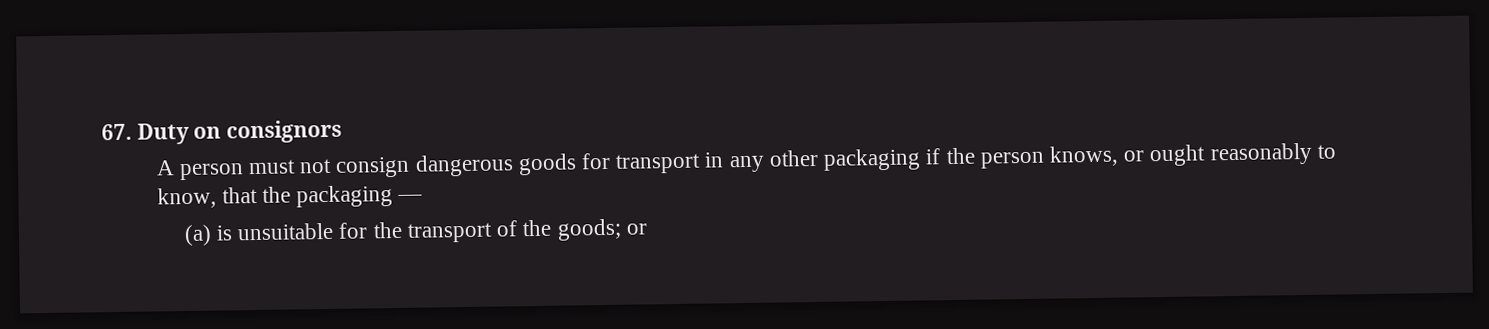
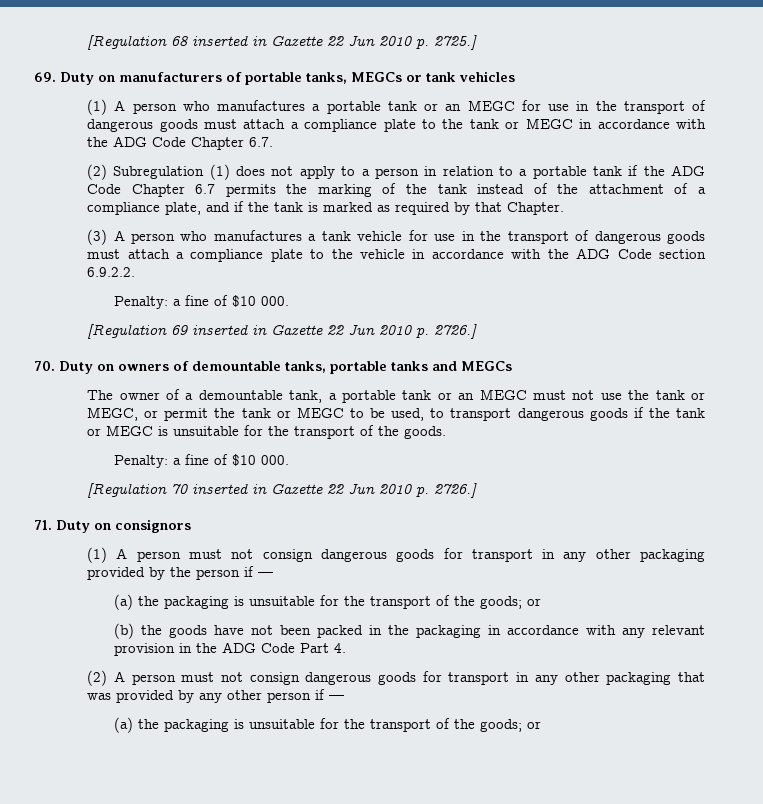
[101,123,132,141] 67. -> [87,35,478,50] [34,71,515,85] [87,99,706,115] [87,118,706,132] [87,136,274,150] [87,164,705,180] [87,183,706,197] [87,201,565,215] [87,229,705,245] [87,248,706,262] [87,267,136,277] [113,295,289,309] [87,324,478,339] [34,361,512,374] [87,389,706,403] [87,407,705,421] [87,425,447,439] [113,454,289,468] [87,483,478,498] [34,520,52,530] [Regulation 68 inserted in Gazette 22 Jun 2010 p. 2725.] // 69. Duty on manufacturers of portable tanks, MEGCs or tank vehicles // (1) A person who manufactures a portable tank or an MEGC for use in the transport of dangerous goods must attach a compliance plate to the tank or MEGC in accordance with the ADG Code Chapter 6.7. // (2) Subregulation (1) does not apply to a person in relation to a portable tank if the ADG Code Chapter 6.7 permits the marking of the tank instead of the attachment of a compliance plate, and if the tank is marked as required by that Chapter. // (3) A person who manufactures a tank vehicle for use in the transport of dangerous goods must attach a compliance plate to the vehicle in accordance with the ADG Code section 6.9.2.2. // Penalty: a fine of $10 000. // [Regulation 69 inserted in Gazette 22 Jun 2010 p. 2726.] // 70. Duty on owners of demountable tanks, portable tanks and MEGCs // The owner of a demountable tank, a portable tank or an MEGC must not use the tank or MEGC, or permit the tank or MEGC to be used, to transport dangerous goods if the tank or MEGC is unsuitable for the transport of the goods. // Penalty: a fine of $10 000. // [Regulation 70 inserted in Gazette 22 Jun 2010 p. 2726.] // 71.
(343, 131) none -> [87,547,108,563] (1)
[925,142,1336,169] [156,185,424,209] [183,218,647,247] if the person knows, or ought reasonably to know, that the packaging — // (a) is unsuitable for the transport of the goods; or -> [87,566,274,580] [113,594,541,610] [113,623,706,639] [113,642,346,656] [87,670,706,686] [87,689,345,703] [113,717,541,733] provided by the person if — // (a) the packaging is unsuitable for the transport of the goods; or // (b) the goods have not been packed in the packaging in accordance with any relevant provision in the ADG Code Part 4. // (2) A person must not consign dangerous goods for transport in any other packaging that was provided by any other person if — // (a) the packaging is unsuitable for the transport of the goods; or

